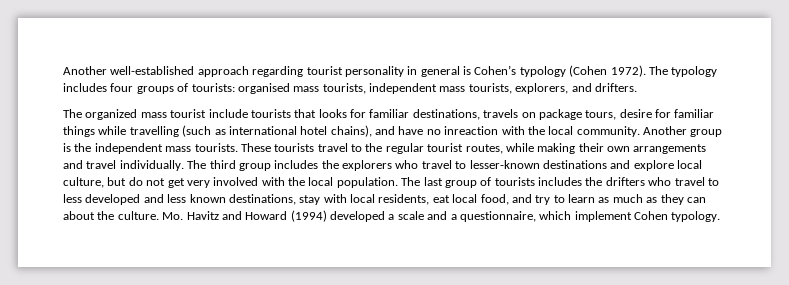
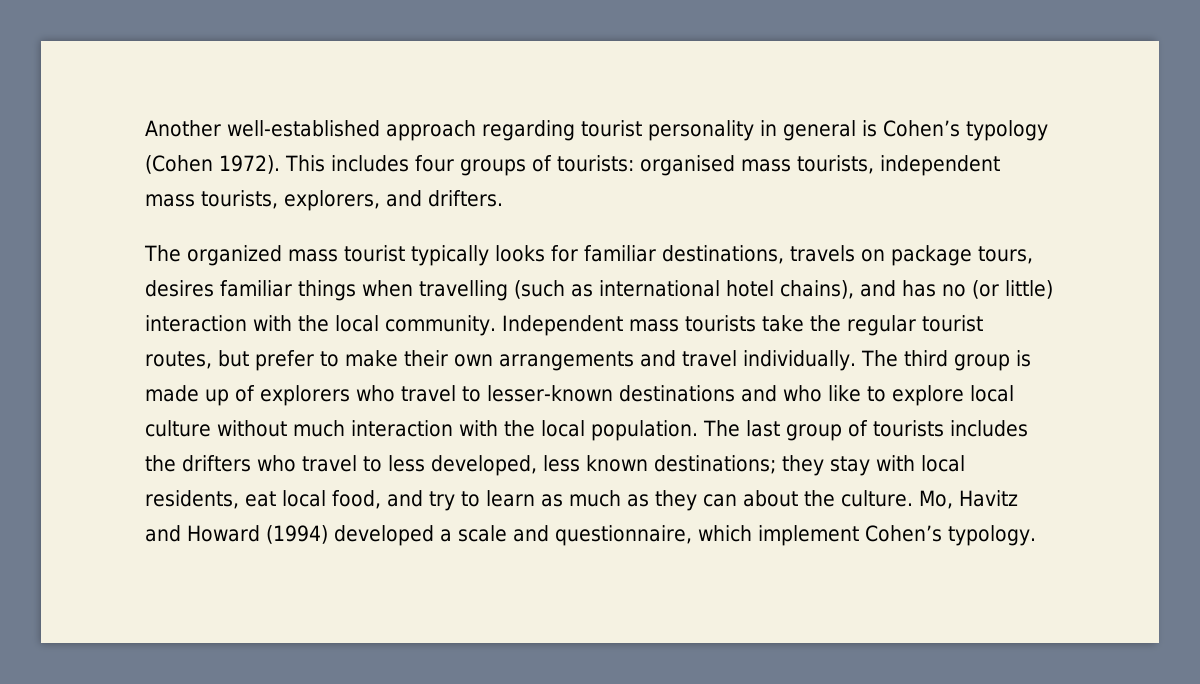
[648,66,718,77] The typology -> [285,155,325,172] This
[208,109,317,118] include tourists that -> [411,245,489,266] typically
[619,109,671,118] desire for -> [145,280,214,297] desires
[98,126,127,135] while -> [362,280,413,297] when
[398,126,723,137] [63,143,576,154] have no inreaction with the local community. Another group is the independent mass tourists. These tourists travel to the regular tourist routes, while making -> [902,280,1053,299] [145,315,983,336] [145,350,398,371] has no (or little) interaction with the local community. Independent mass tourists take the regular tourist routes, but prefer to make
[274,160,339,169] includes the -> [1015,350,1031,367] [145,385,255,406] is made up of
[633,160,702,171] [63,177,259,188] explore local culture, but do not get very involved -> [782,385,1014,406] [145,420,453,437] who like to explore local culture without much interaction
[85,194,296,205] developed and less known destinations, -> [431,455,824,476] developed, less known destinations; they
[162,212,184,220] Mo. -> [919,490,953,509] Mo,
[450,214,457,220] a -> (549, 533) none
[634,211,668,220] Cohen -> [865,525,942,542] Cohen’s

